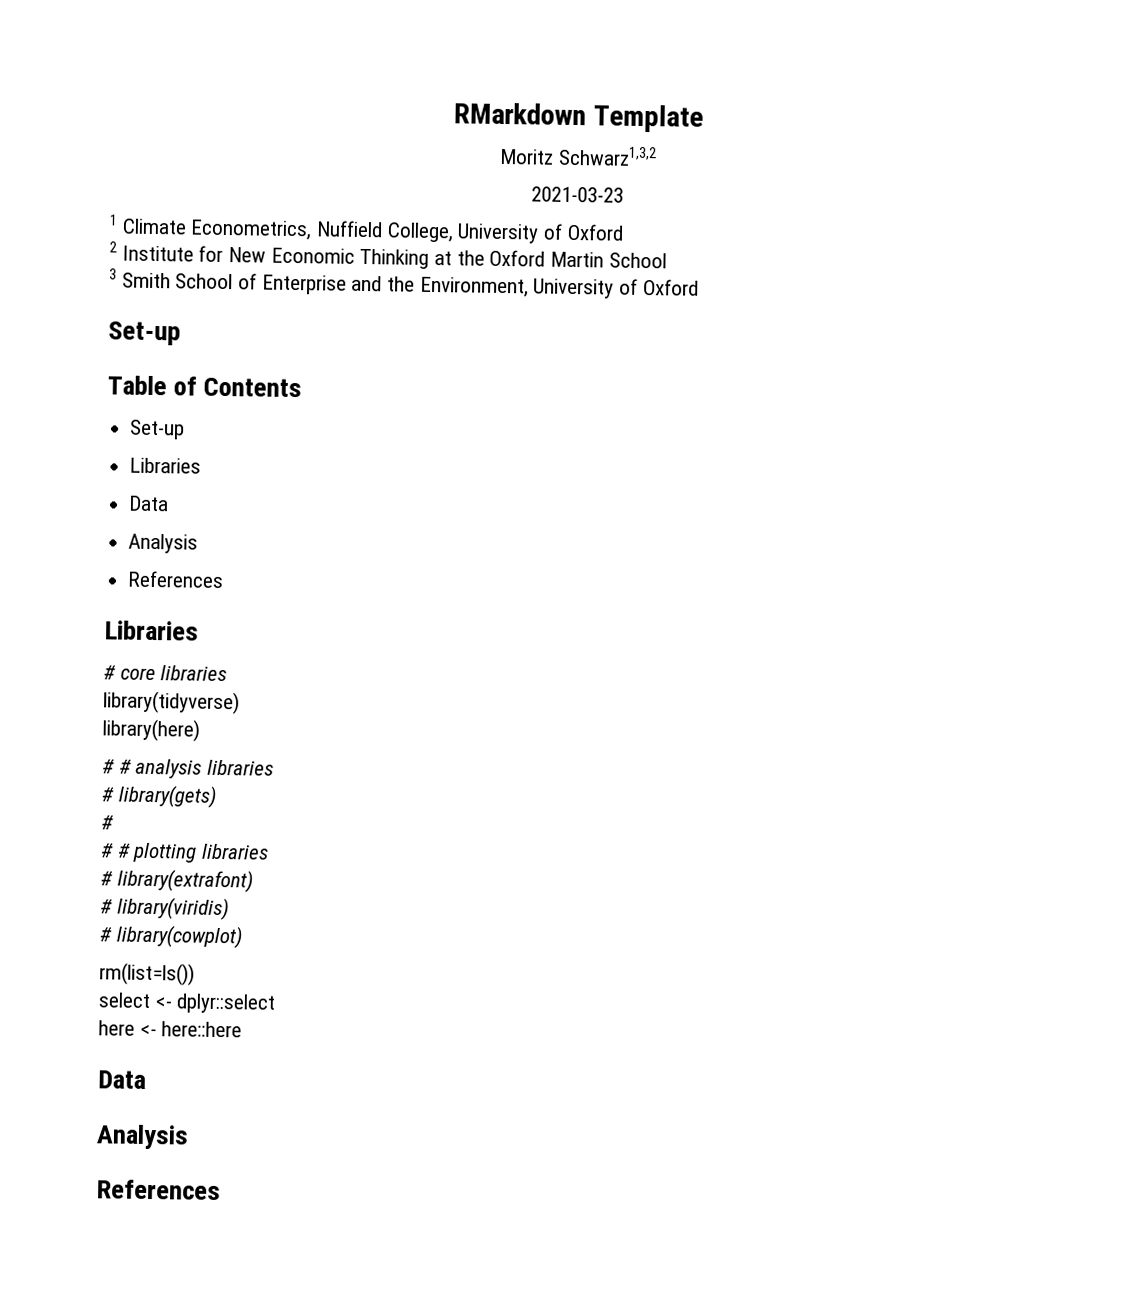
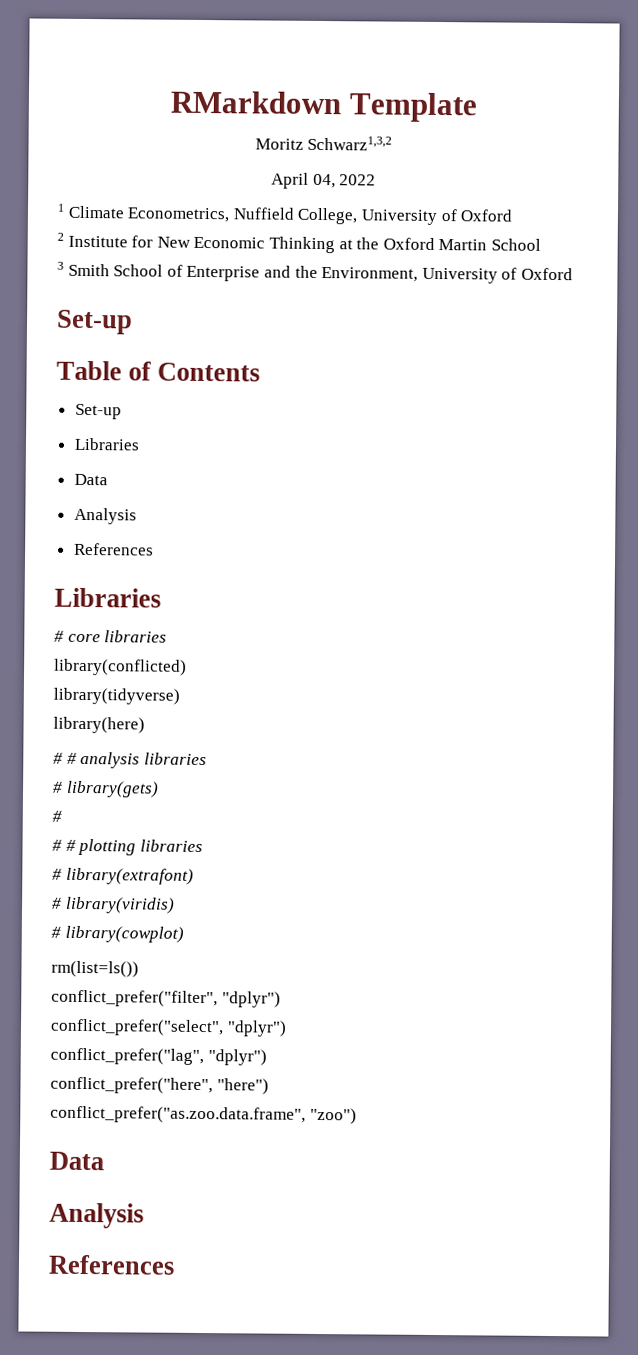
[531,186,624,203] 2021-03-23 -> [270,172,377,189] April 04, 2022
(228, 673) none -> [54,658,187,676] // library(conflicted)
[98,992,277,1014] [98,1020,243,1038] select <- dplyr::select // here <- here::here -> [51,989,281,1008] [50,1018,287,1037] [50,1047,267,1066] [50,1076,269,1095] [50,1105,357,1125] conflict_prefer("filter", "dplyr") // conflict_prefer("select", "dplyr") // conflict_prefer("lag", "dplyr") // conflict_prefer("here", "here") // conflict_prefer("as.zoo.data.frame", "zoo")

